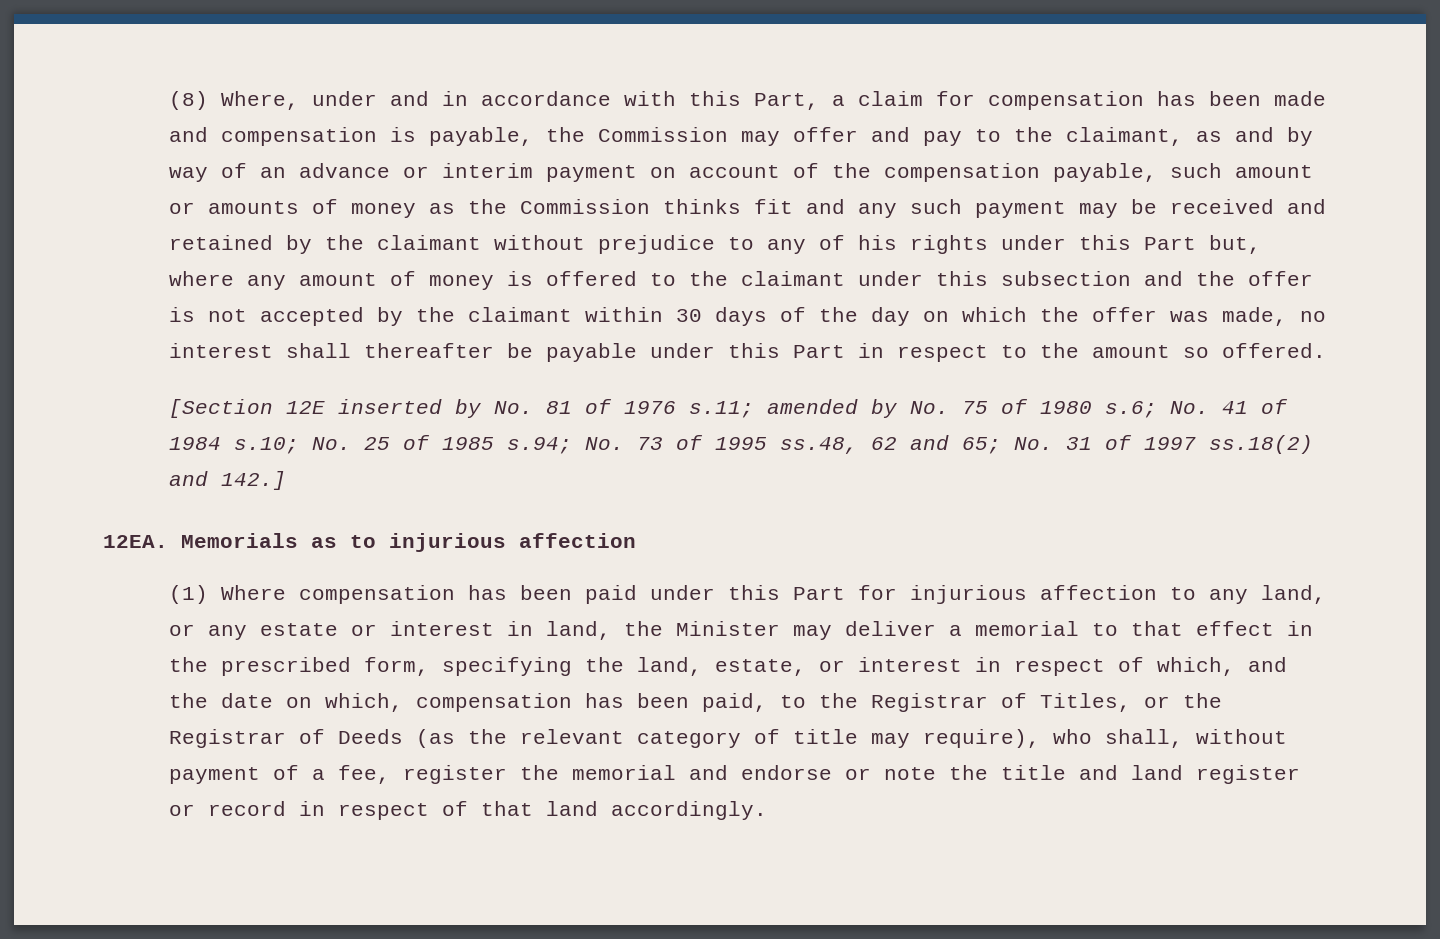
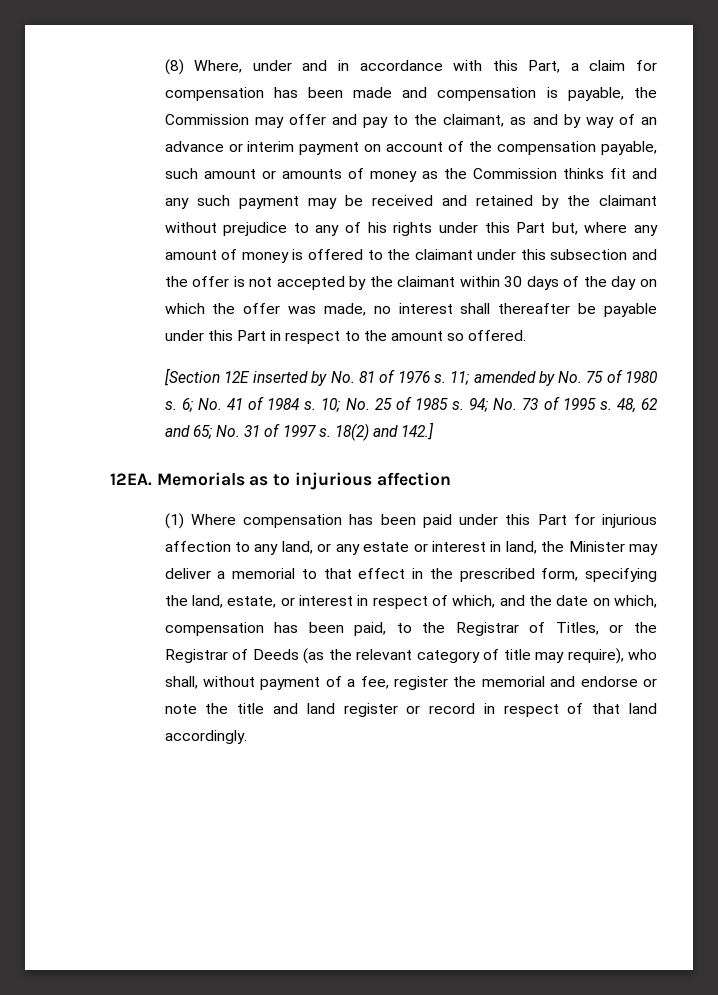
[689,401,755,418] s.11; -> [433,371,470,385] s. 11;
[1105,401,1158,418] s.6; -> [164,398,193,412] s. 6;
[234,437,300,454] s.10; -> [304,398,341,412] s. 10;
[507,437,573,454] s.94; -> [452,398,489,412] s. 94;
[780,437,859,454] ss.48, -> [599,398,636,413] s. 48,
[1209,435,1314,454] ss.18(2) -> [318,423,369,441] s. 18(2)

